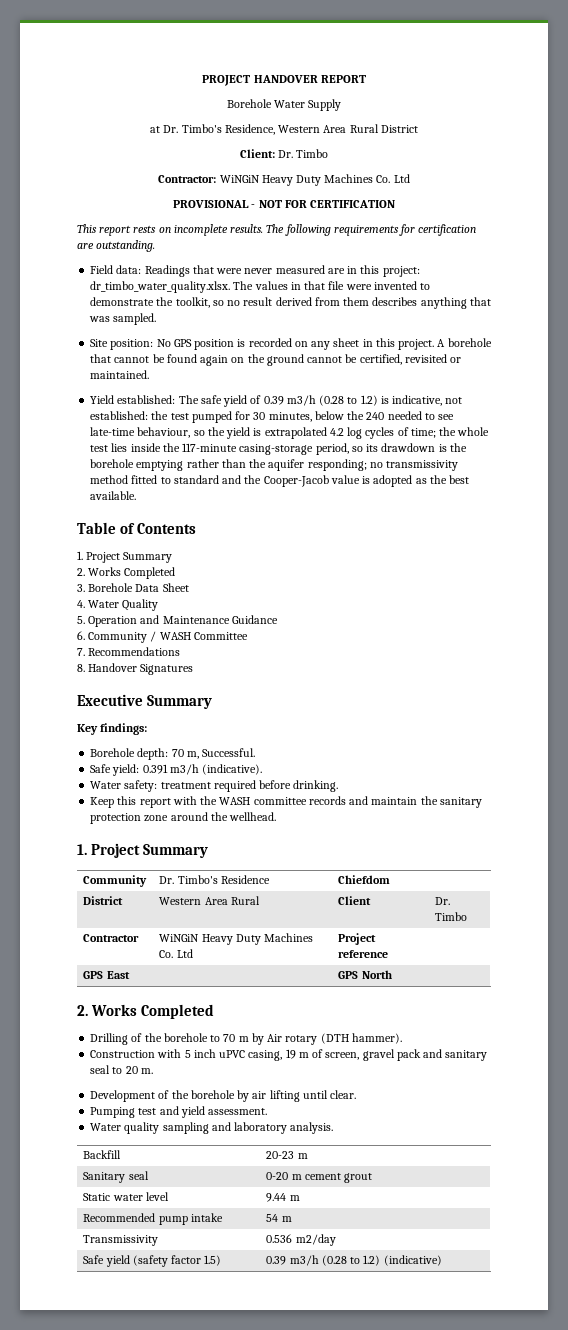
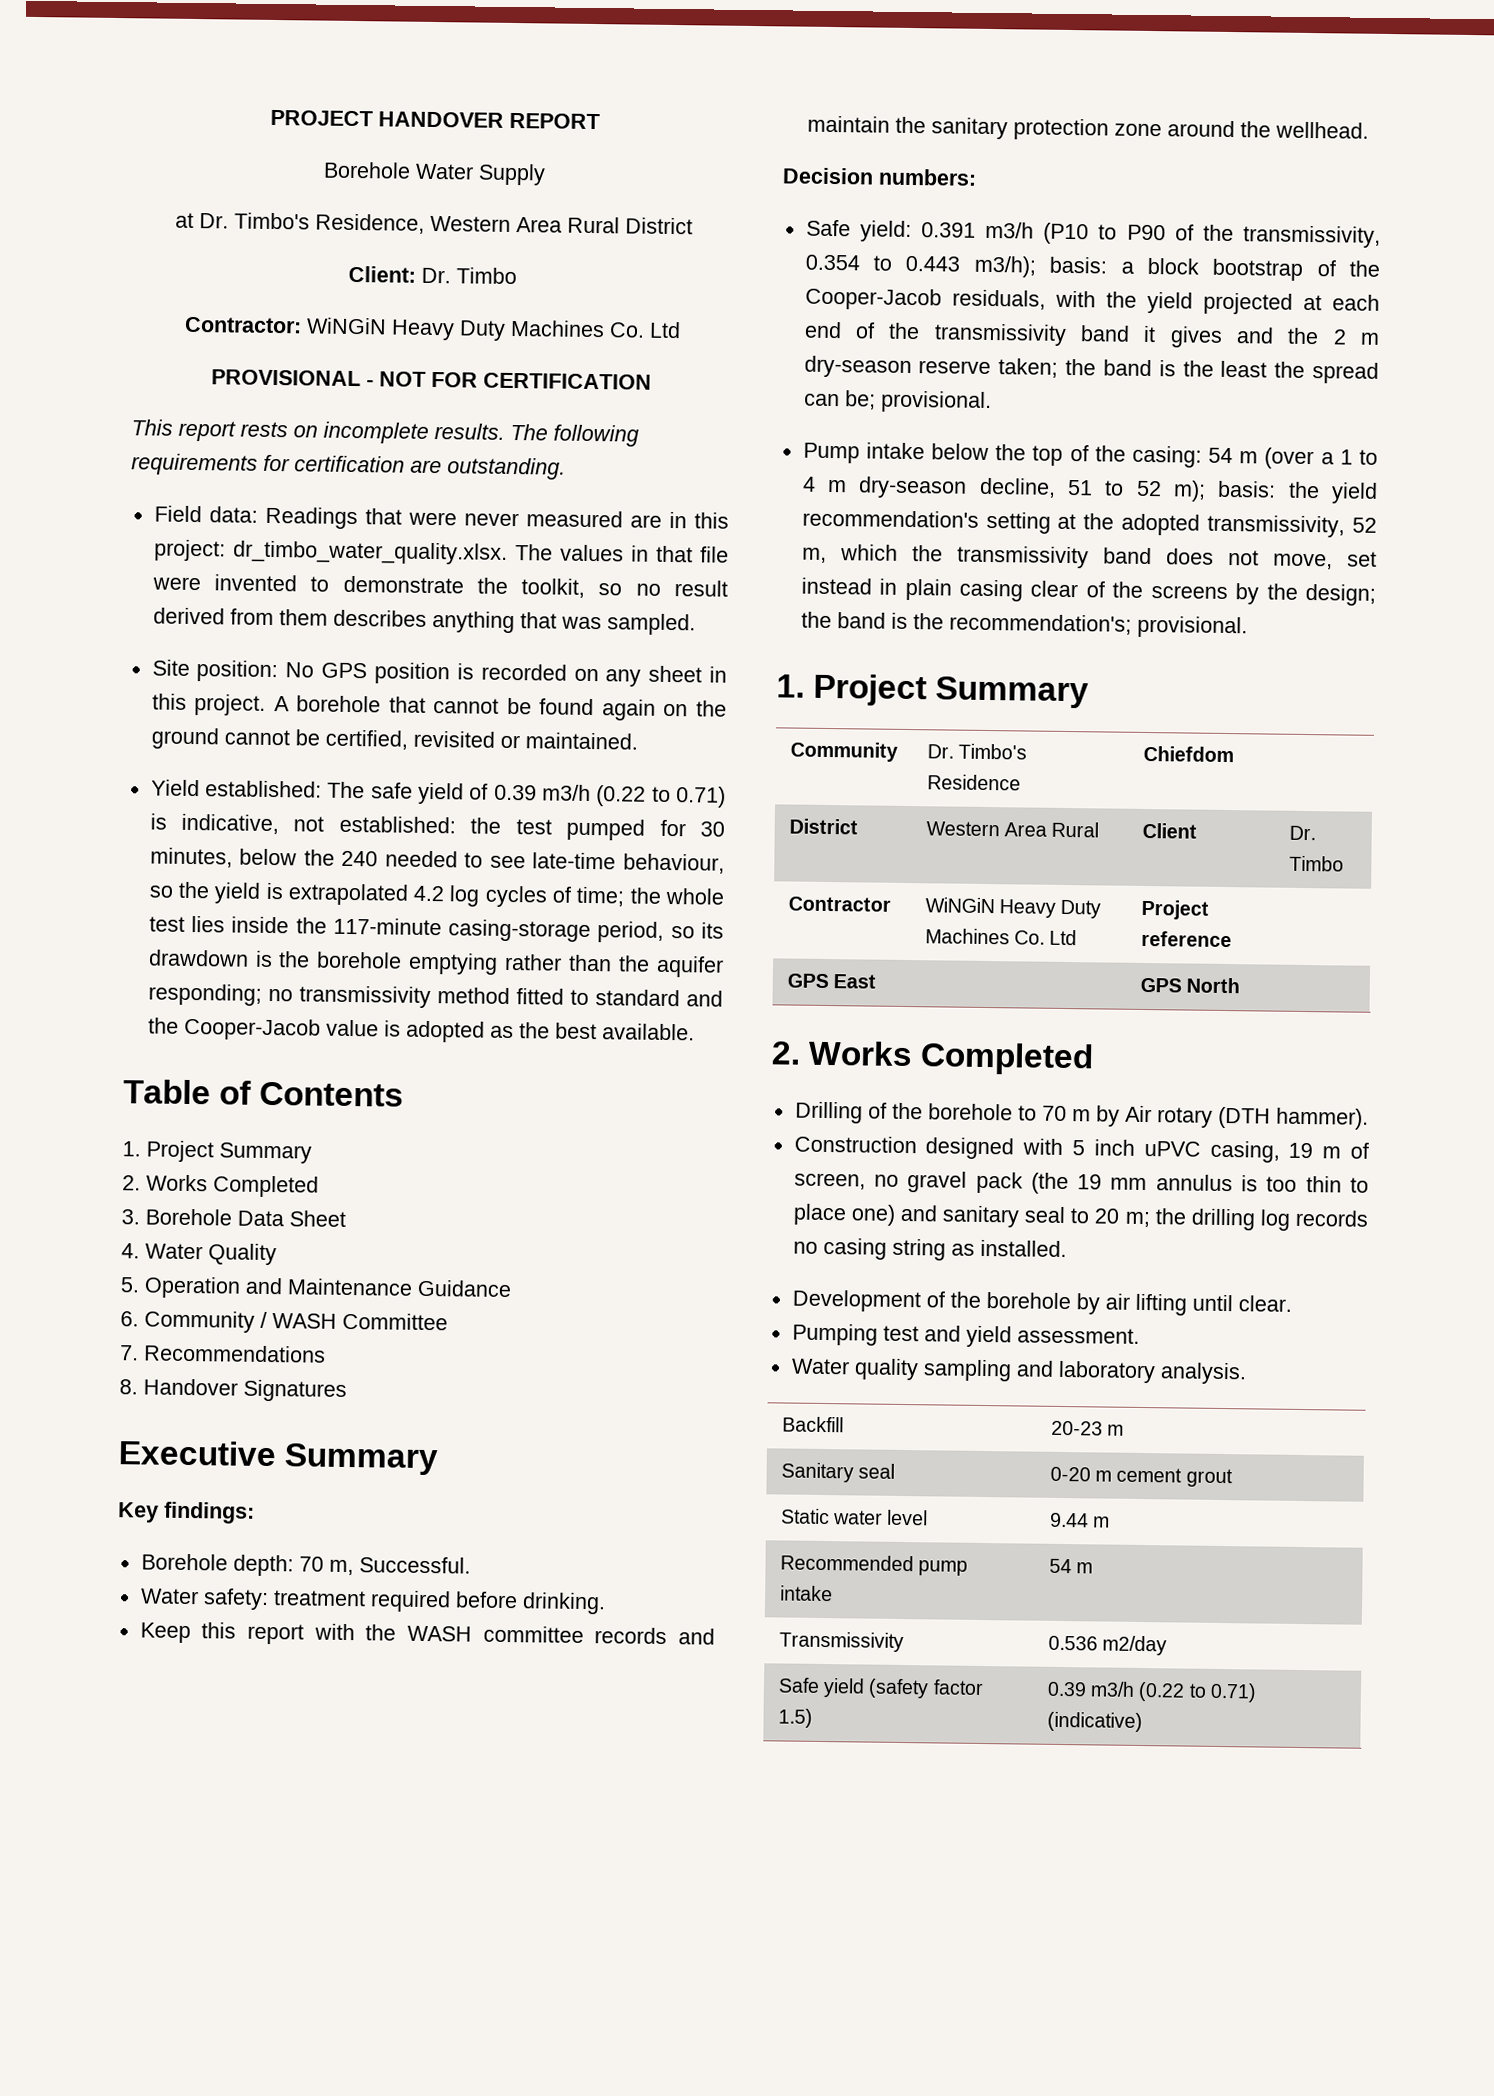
[319,395,378,406] (0.28 to 1.2) -> [596,785,726,808] (0.22 to 0.71)
[90,764,263,776] // Safe yield: 0.391 m3/h (indicative). -> (471, 1565) none
(277, 816) none -> [782,167,977,186] [805,219,1381,248] [804,254,1380,281] [804,287,1380,315] [803,321,1380,348] [803,355,1379,384] [803,390,992,414] [802,442,1378,470] [801,476,1378,504] [801,509,1377,538] [801,544,1377,570] [800,577,1376,606] [800,611,1248,639] // Decision numbers: // Safe yield: 0.391 m3/h (P10 to P90 of the transmissivity, 0.354 to 0.443 m3/h); basis: a block bootstrap of the Cooper-Jacob residuals, with the yield projected at each end of the transmissivity band it gives and the 2 m dry-season reserve taken; the band is the least the spread can be; provisional. // Pump intake below the top of the casing: 54 m (over a 1 to 4 m dry-season decline, 51 to 52 m); basis: the yield recommendation's setting at the adopted transmissivity, 52 m, which the transmissivity band does not move, set instead in plain casing clear of the screens by the design; the band is the recommendation's; provisional.
(156, 1054) none -> [925,1137,1015,1160] designed
(360, 1056) none -> [873,1174,899,1187] no
(421, 1055) none -> [1030,1172,1369,1195] [792,1203,896,1226] (the 19 mm annulus is too thin to place one)
[140,1068,153,1074] m. -> [1124,1208,1369,1231] [792,1237,1067,1261] m; the drilling log records no casing string as installed.
[321,1255,381,1266] (0.28 to 1.2) -> [1138,1681,1257,1703] (0.22 to 0.71)

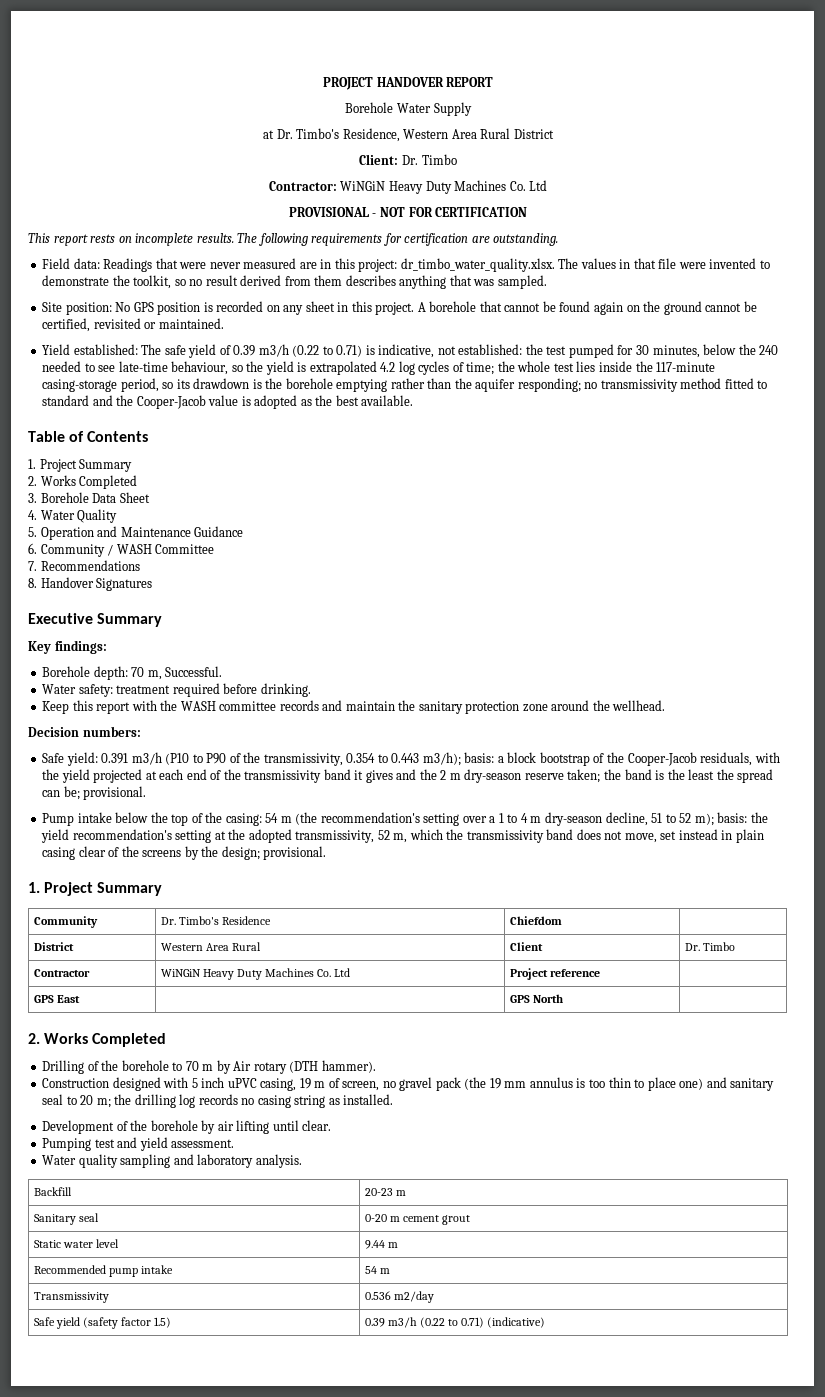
[1264,447,1315,470] (over -> [295,812,487,826] (the recommendation's setting over
[800,611,1132,635] the band is the recommendation's; -> (260, 853) none

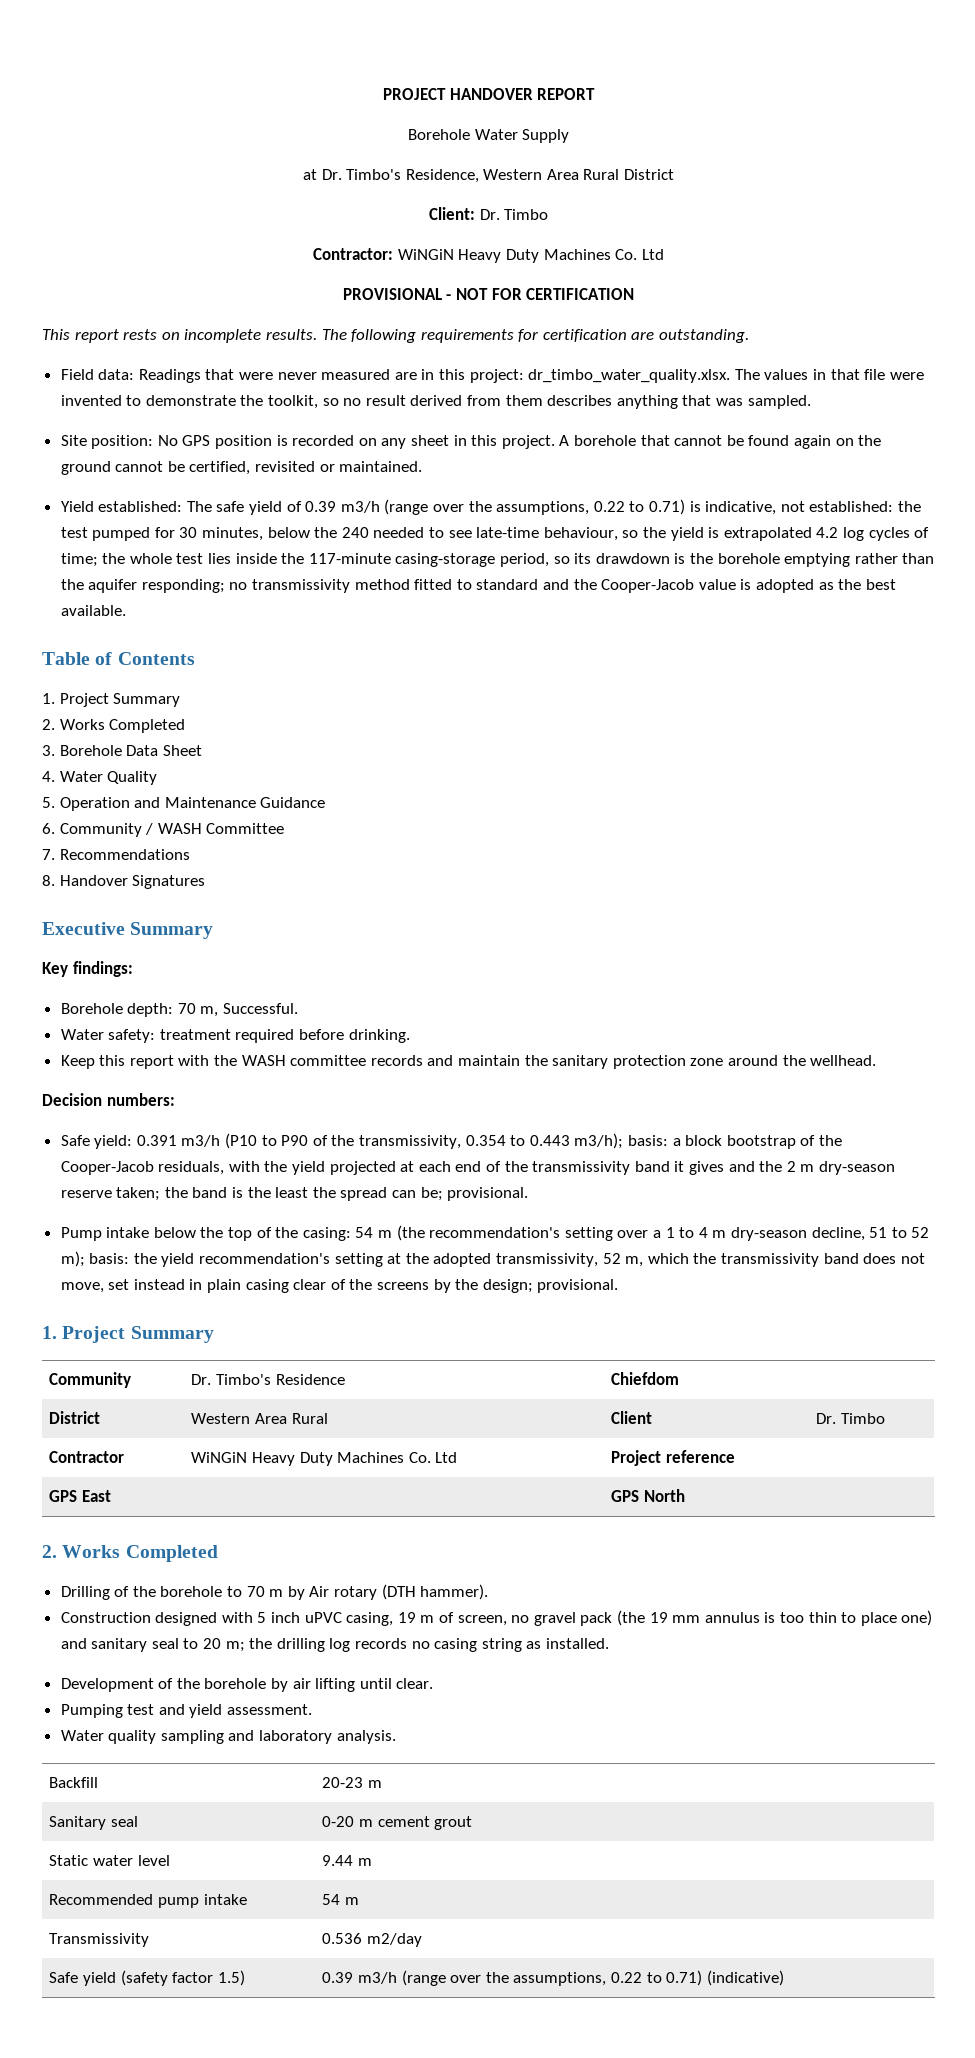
[292,345,320,357] (0.22 -> [384,499,625,515] (range over the assumptions, 0.22
[419,1317,445,1328] (0.22 -> [401,1970,642,1986] (range over the assumptions, 0.22

